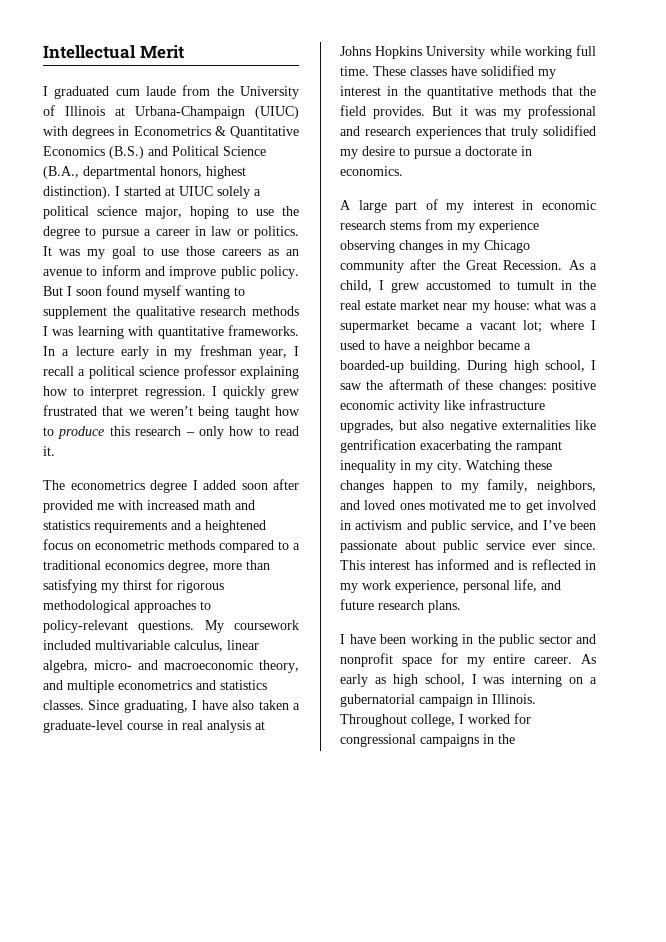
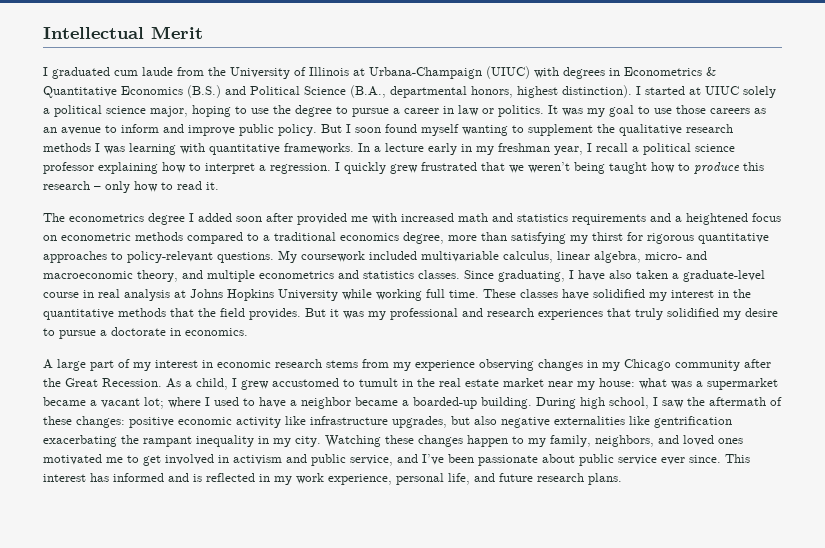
(139, 392) none -> [259,165,266,171] a
[43,600,130,613] methodological -> [698,233,769,244] quantitative
[340,634,596,647] [340,653,596,667] [340,674,597,687] [340,694,536,707] [340,713,531,727] [340,734,515,747] // I have been working in the public sector and nonprofit space for my entire career. As early as high school, I was interning on a gubernatorial campaign in Illinois. Throughout college, I worked for congressional campaigns in the -> (622, 479) none

